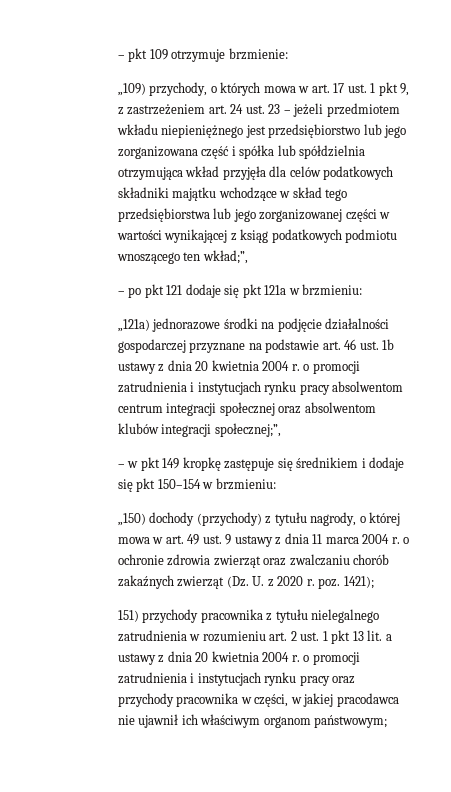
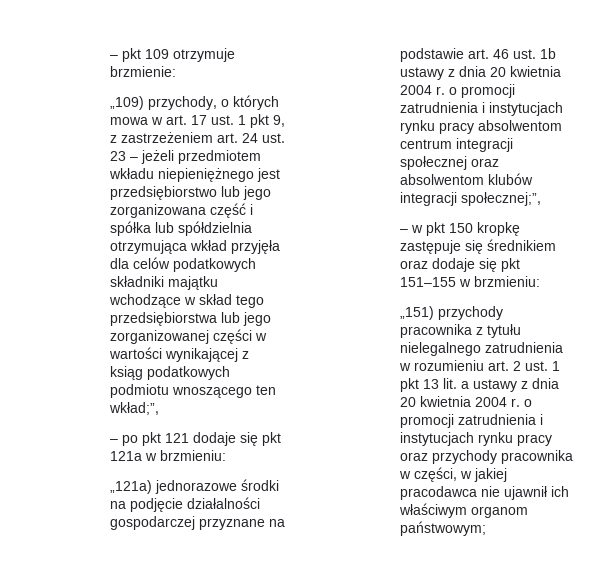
[162,458,180,469] 149 -> [449,223,474,233] 150
[361,457,405,471] [117,478,276,492] [117,512,401,526] [117,533,410,547] [117,554,390,568] [117,575,374,589] [117,610,139,622] i dodaje się pkt 150–154 w brzmieniu: // „150) dochody (przychody) z tytułu nagrody, o której mowa w art. 49 ust. 9 ustawy z dnia 11 marca 2004 r. o ochronie zdrowia zwierząt oraz zwalczaniu chorób zakaźnych zwierząt (Dz. U. z 2020 r. poz. 1421); // 151) -> [400,258,521,272] [400,276,541,287] [400,306,435,320] oraz dodaje się pkt 151–155 w brzmieniu: // „151)

